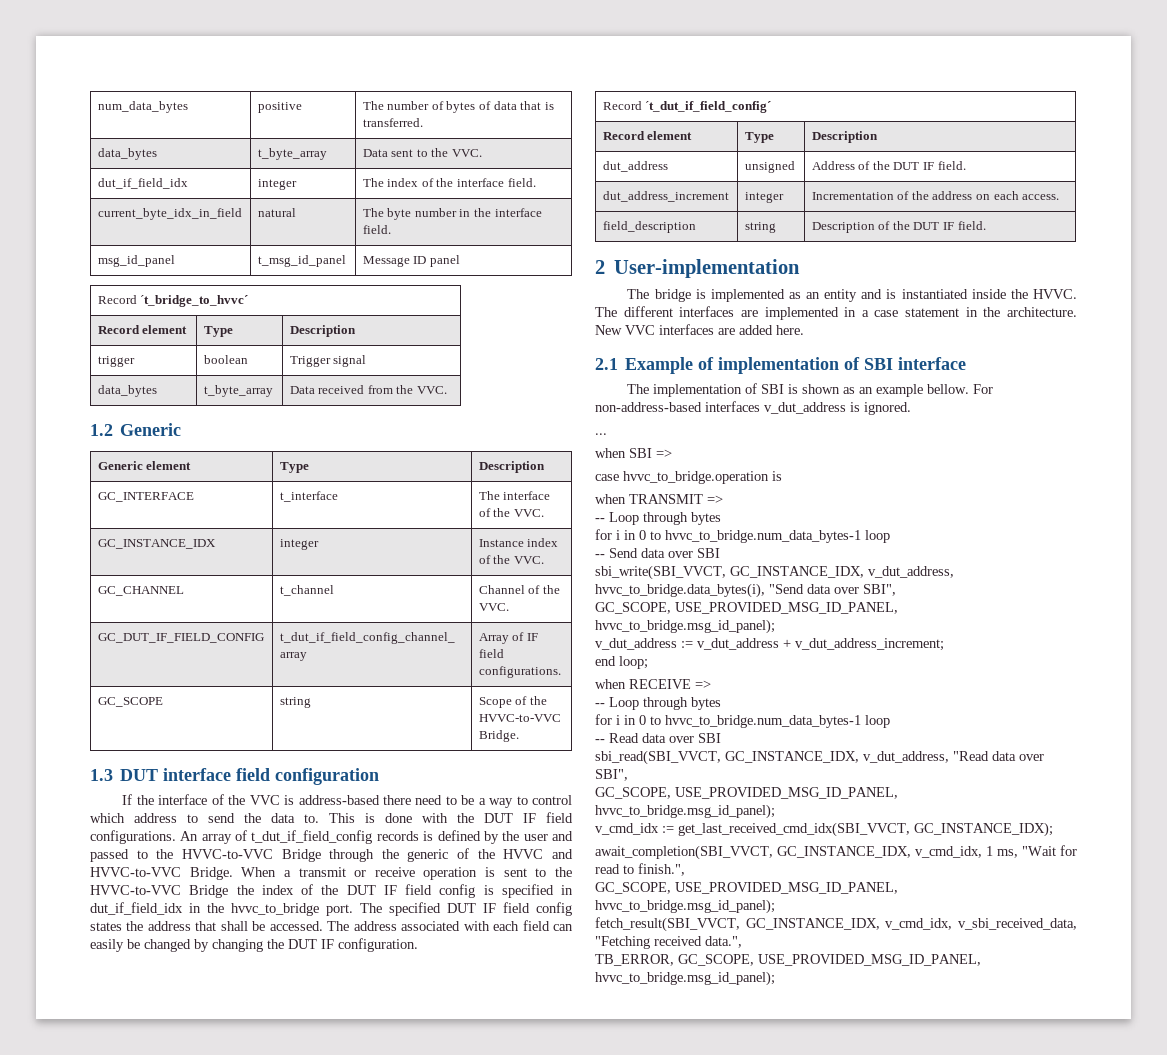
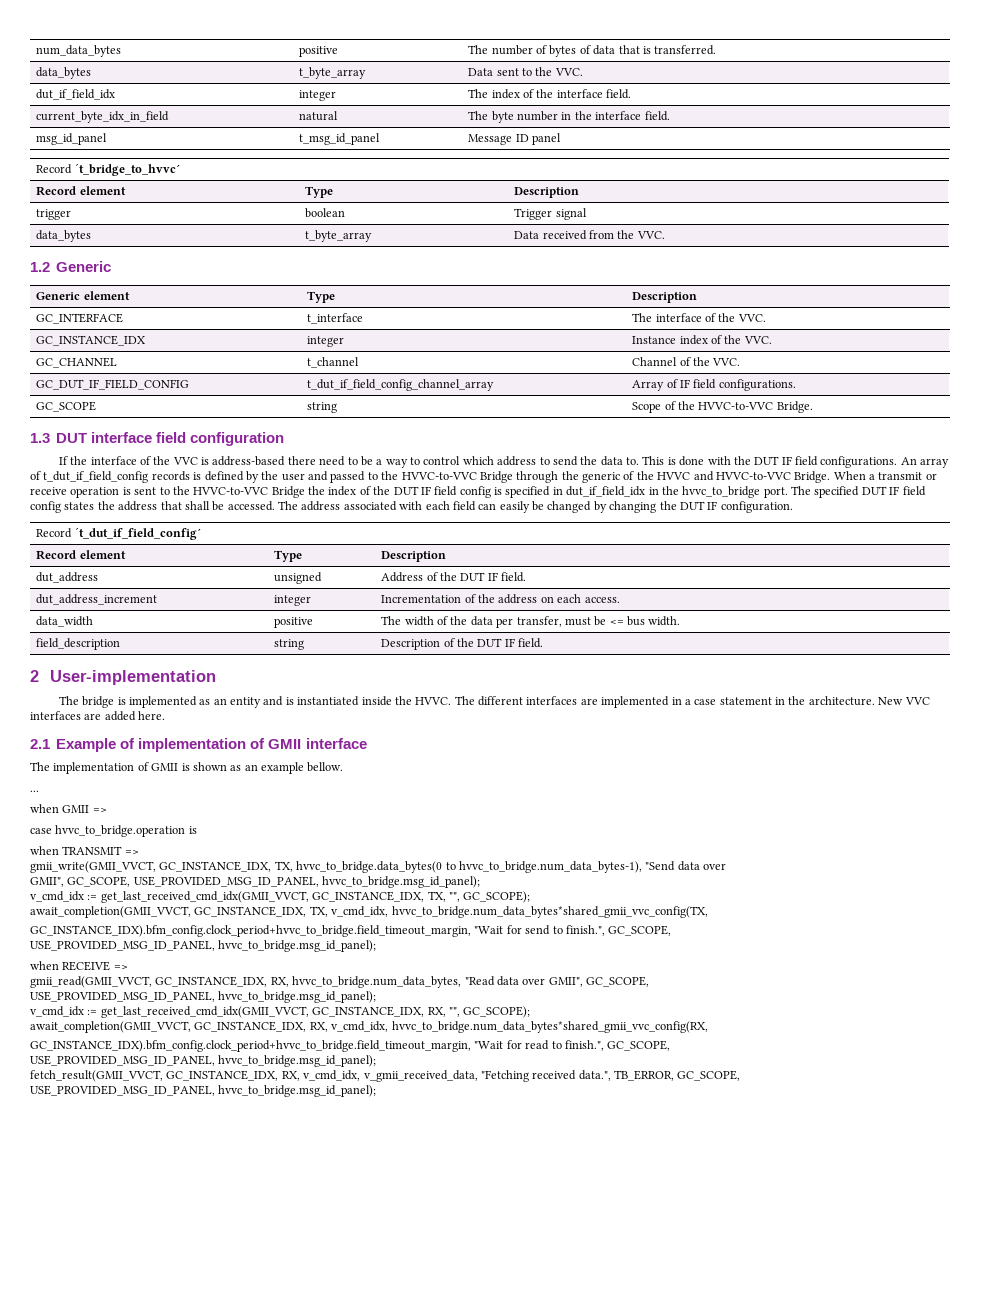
(1060, 197) none -> [36,616,94,627] [274,617,314,628] [381,616,681,628] // data_width | positive | The width of the data per transfer, must be <= bus width.
[864,358,894,370] SBI -> [268,739,302,749] GMII
[761,384,785,394] SBI -> [151,763,179,771] GMII
[973,384,994,394] [595,401,911,415] For non-address-based interfaces v_dut_address is ignored. -> (344, 767) none
[629,448,652,458] SBI -> [62,805,90,813] GMII
[595,512,721,525] [595,529,890,543] [595,548,720,558] [595,565,954,580] [595,583,896,598] [595,602,898,614] [595,619,775,634] [595,638,944,651] [595,656,648,669] [595,679,711,689] [595,697,721,710] [595,714,890,728] [595,733,721,743] [595,750,1044,765] [595,769,628,781] -- Loop through bytes // for i in 0 to hvvc_to_bridge.num_data_bytes-1 loop // -- Send data over SBI // sbi_write(SBI_VVCT, GC_INSTANCE_IDX, v_dut_address, hvvc_to_bridge.data_bytes(i), "Send data over SBI", // GC_SCOPE, USE_PROVIDED_MSG_ID_PANEL, hvvc_to_bridge.msg_id_panel); // v_dut_address := v_dut_address + v_dut_address_increment; // end loop; // when RECEIVE => // -- Loop through bytes // for i in 0 to hvvc_to_bridge.num_data_bytes-1 loop // -- Read data over SBI // sbi_read(SBI_VVCT, GC_INSTANCE_IDX, v_dut_address, "Read data over SBI", // -> [30,861,726,873] [30,877,64,887] gmii_write(GMII_VVCT, GC_INSTANCE_IDX, TX, hvvc_to_bridge.data_bytes(0 to hvvc_to_bridge.num_data_bytes-1), "Send data over // GMII",
[678,822,1053,837] [595,845,1018,860] get_last_received_cmd_idx(SBI_VVCT, GC_INSTANCE_IDX); // await_completion(SBI_VVCT, GC_INSTANCE_IDX, v_cmd_idx, 1 ms, -> [100,891,531,903] [30,906,708,918] [30,925,672,937] [30,940,377,952] [30,961,128,971] [30,976,649,988] [30,991,377,1003] [30,1006,531,1018] [30,1021,708,1033] [30,1040,471,1052] get_last_received_cmd_idx(GMII_VVCT, GC_INSTANCE_IDX, TX, "", GC_SCOPE); // await_completion(GMII_VVCT, GC_INSTANCE_IDX, TX, v_cmd_idx, hvvc_to_bridge.num_data_bytes*shared_gmii_vvc_config(TX, // GC_INSTANCE_IDX).bfm_config.clock_period+hvvc_to_bridge.field_timeout_margin, "Wait for send to finish.", GC_SCOPE, // USE_PROVIDED_MSG_ID_PANEL, hvvc_to_bridge.msg_id_panel); // when RECEIVE => // gmii_read(GMII_VVCT, GC_INSTANCE_IDX, RX, hvvc_to_bridge.num_data_bytes, "Read data over GMII", GC_SCOPE, // USE_PROVIDED_MSG_ID_PANEL, hvvc_to_bridge.msg_id_panel); // v_cmd_idx := get_last_received_cmd_idx(GMII_VVCT, GC_INSTANCE_IDX, RX, "", GC_SCOPE); // await_completion(GMII_VVCT, GC_INSTANCE_IDX, RX, v_cmd_idx, hvvc_to_bridge.num_data_bytes*shared_gmii_vvc_config(RX, // GC_INSTANCE_IDX).bfm_config.clock_period+hvvc_to_bridge.field_timeout_margin,
[595,882,898,894] [595,899,775,914] [595,917,1077,932] // GC_SCOPE, USE_PROVIDED_MSG_ID_PANEL, hvvc_to_bridge.msg_id_panel); // fetch_result(SBI_VVCT, GC_INSTANCE_IDX, v_cmd_idx, v_sbi_received_data, -> [607,1040,671,1051] [30,1055,377,1067] [30,1070,478,1082] GC_SCOPE, // USE_PROVIDED_MSG_ID_PANEL, hvvc_to_bridge.msg_id_panel); // fetch_result(GMII_VVCT, GC_INSTANCE_IDX, RX, v_cmd_idx, v_gmii_received_data,
(742, 942) // -> (611, 1075) none
(754, 960) none -> (741, 1075) //

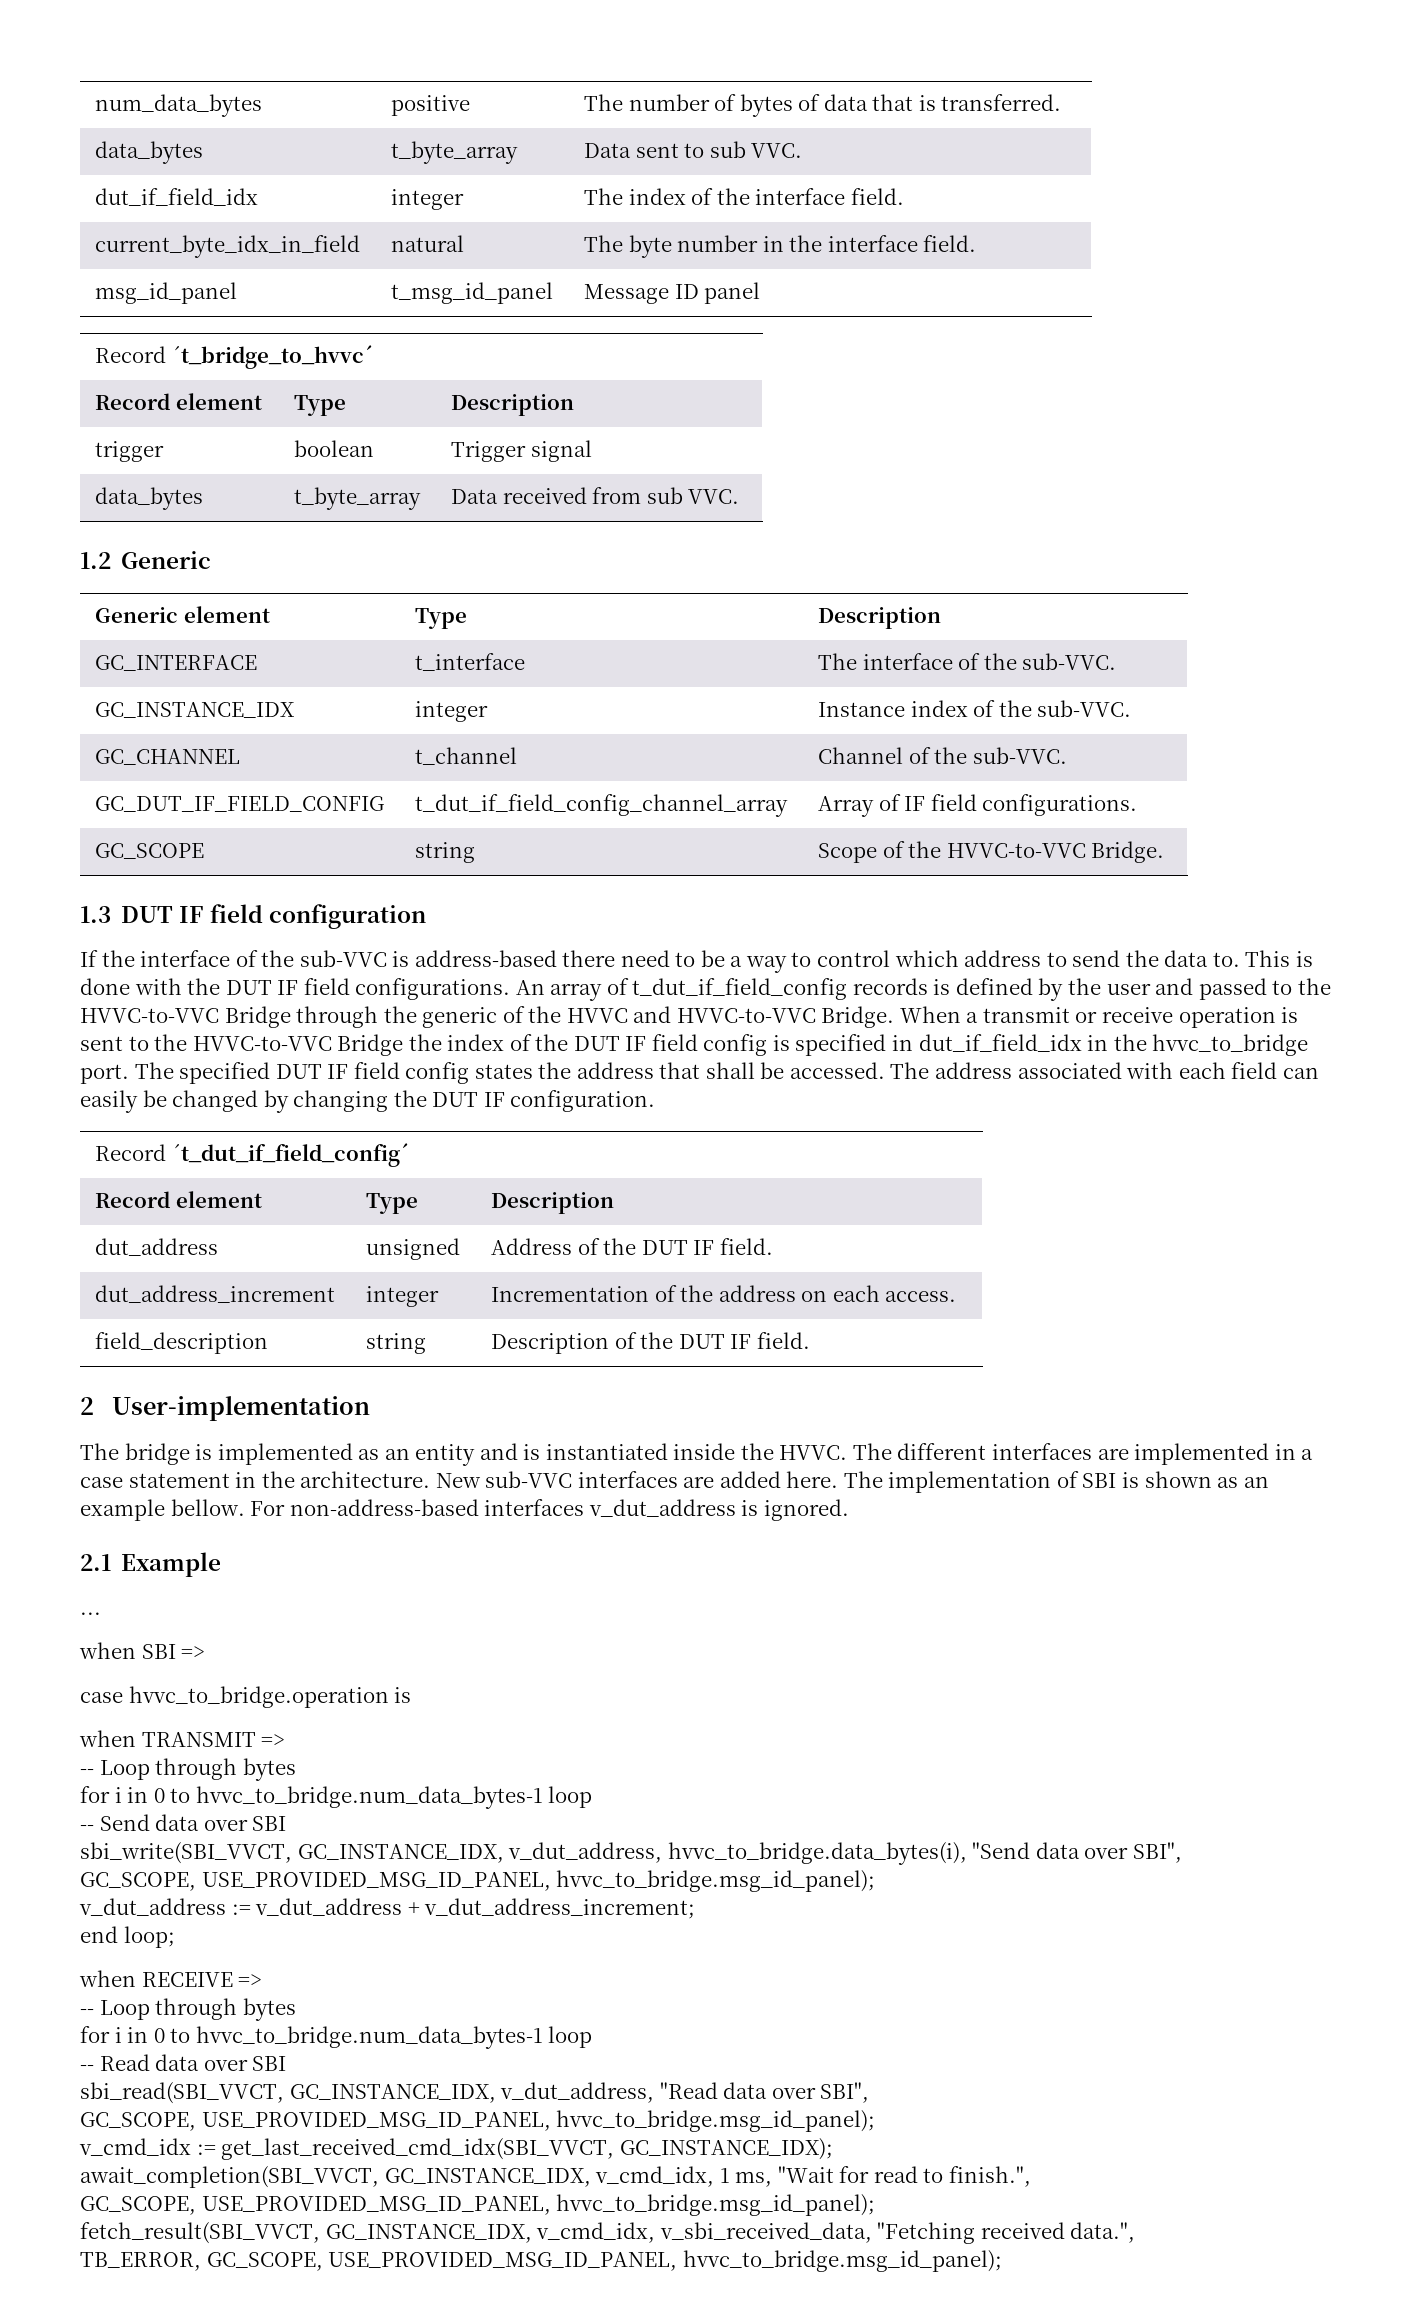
[535,67,553,76] the -> [709,141,746,158] sub
[617,230,635,239] the -> [646,487,683,504] sub
[737,314,766,322] VVC. -> [1022,653,1117,670] sub-VVC.
[743,336,772,344] VVC. -> [1037,700,1132,717] sub-VVC.
[712,358,741,366] VVC. -> [972,747,1067,764] sub-VVC.
[91,432,153,443] interface -> [179,906,205,923] IF
[172,457,198,465] VVC -> [299,950,387,967] sub-VVC
[36,616,94,627] [274,617,314,628] [381,616,681,628] // data_width | positive | The width of the data per transfer, must be <= bus width. -> (957, 1296) none
[904,697,930,705] VVC -> [485,1471,573,1488] sub-VVC
[30,738,367,752] // 2.1 Example of implementation of GMII interface // -> (839, 1479) none
[151,763,179,771] GMII -> [1082,1473,1117,1488] SBI
(344, 767) none -> [250,1499,849,1521] [80,1552,222,1577] For non-address-based interfaces v_dut_address is ignored. // 2.1 Example
[62,805,90,813] GMII -> [141,1644,176,1659] SBI
[30,861,726,873] [30,877,64,887] gmii_write(GMII_VVCT, GC_INSTANCE_IDX, TX, hvvc_to_bridge.data_bytes(0 to hvvc_to_bridge.num_data_bytes-1), "Send data over // GMII", -> [80,1758,296,1781] [80,1786,593,1809] [80,1814,287,1831] [80,1842,1182,1865] [80,1870,876,1892] [79,1898,696,1919] [80,1926,175,1948] [79,1970,263,1987] [80,1998,296,2021] [80,2026,593,2049] [80,2054,287,2071] [80,2082,870,2104] -- Loop through bytes // for i in 0 to hvvc_to_bridge.num_data_bytes-1 loop // -- Send data over SBI // sbi_write(SBI_VVCT, GC_INSTANCE_IDX, v_dut_address, hvvc_to_bridge.data_bytes(i), "Send data over SBI", // GC_SCOPE, USE_PROVIDED_MSG_ID_PANEL, hvvc_to_bridge.msg_id_panel); // v_dut_address := v_dut_address + v_dut_address_increment; // end loop; // when RECEIVE => // -- Loop through bytes // for i in 0 to hvvc_to_bridge.num_data_bytes-1 loop // -- Read data over SBI // sbi_read(SBI_VVCT, GC_INSTANCE_IDX, v_dut_address, "Read data over SBI", //
[100,891,531,903] [30,906,708,918] [30,925,672,937] [30,940,377,952] [30,961,128,971] [30,976,649,988] [30,991,377,1003] [30,1006,531,1018] [30,1021,708,1033] [30,1040,471,1052] get_last_received_cmd_idx(GMII_VVCT, GC_INSTANCE_IDX, TX, "", GC_SCOPE); // await_completion(GMII_VVCT, GC_INSTANCE_IDX, TX, v_cmd_idx, hvvc_to_bridge.num_data_bytes*shared_gmii_vvc_config(TX, // GC_INSTANCE_IDX).bfm_config.clock_period+hvvc_to_bridge.field_timeout_margin, "Wait for send to finish.", GC_SCOPE, // USE_PROVIDED_MSG_ID_PANEL, hvvc_to_bridge.msg_id_panel); // when RECEIVE => // gmii_read(GMII_VVCT, GC_INSTANCE_IDX, RX, hvvc_to_bridge.num_data_bytes, "Read data over GMII", GC_SCOPE, // USE_PROVIDED_MSG_ID_PANEL, hvvc_to_bridge.msg_id_panel); // v_cmd_idx := get_last_received_cmd_idx(GMII_VVCT, GC_INSTANCE_IDX, RX, "", GC_SCOPE); // await_completion(GMII_VVCT, GC_INSTANCE_IDX, RX, v_cmd_idx, hvvc_to_bridge.num_data_bytes*shared_gmii_vvc_config(RX, // GC_INSTANCE_IDX).bfm_config.clock_period+hvvc_to_bridge.field_timeout_margin, -> [221,2138,833,2160] [80,2166,773,2188] get_last_received_cmd_idx(SBI_VVCT, GC_INSTANCE_IDX); // await_completion(SBI_VVCT, GC_INSTANCE_IDX, v_cmd_idx, 1 ms,
[607,1040,671,1051] [30,1055,377,1067] [30,1070,478,1082] GC_SCOPE, // USE_PROVIDED_MSG_ID_PANEL, hvvc_to_bridge.msg_id_panel); // fetch_result(GMII_VVCT, GC_INSTANCE_IDX, RX, v_cmd_idx, v_gmii_received_data, -> [80,2194,876,2216] [80,2222,872,2244] // GC_SCOPE, USE_PROVIDED_MSG_ID_PANEL, hvvc_to_bridge.msg_id_panel); // fetch_result(SBI_VVCT, GC_INSTANCE_IDX, v_cmd_idx, v_sbi_received_data,
(611, 1075) none -> (1136, 2232) //
(741, 1075) // -> (323, 2261) none

